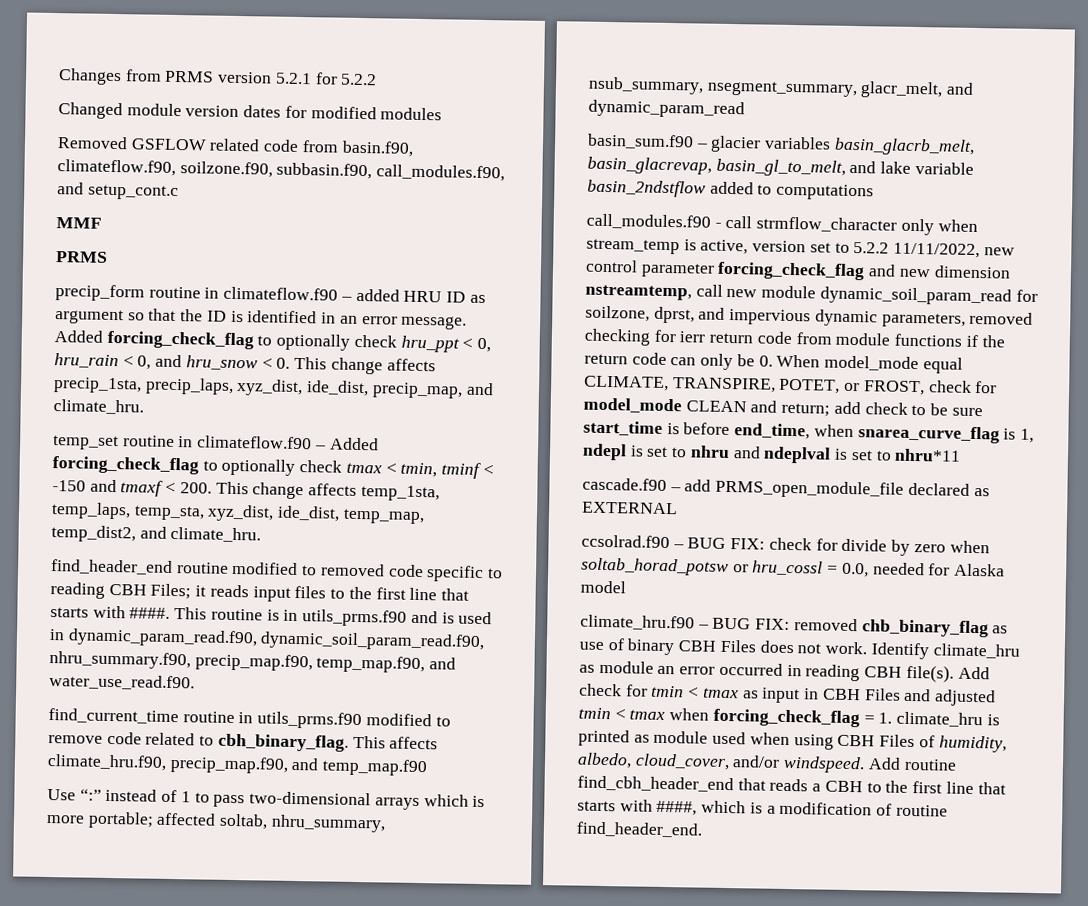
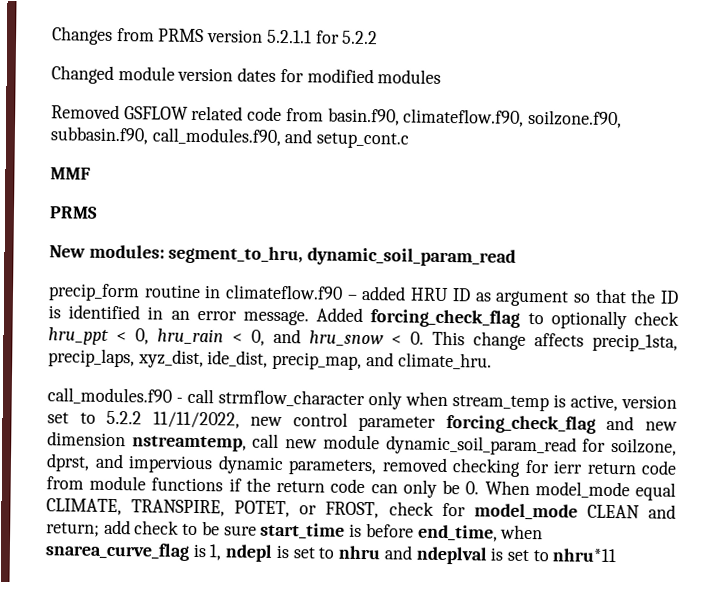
[274,72,312,85] 5.2.1 -> [266,29,312,44] 5.2.1.1
(108, 257) none -> [49,244,517,267] // New modules: segment_to_hru, dynamic_soil_param_read
[52,435,379,451] [52,456,494,479] [52,479,440,502] [51,502,425,525] [51,525,262,543] [50,559,504,583] [50,582,469,602] [50,605,493,627] [49,628,486,652] [49,651,457,674] [49,674,195,691] [48,707,451,730] [48,731,439,752] [47,753,428,777] [47,788,486,811] [46,811,386,833] [588,76,975,99] [588,99,745,119] [587,133,975,156] [587,156,974,177] [587,179,875,201] // temp_set routine in climateflow.f90 – Added forcing_check_flag to optionally check tmax < tmin, tminf < -150 and tmaxf < 200. This change affects temp_1sta, temp_laps, temp_sta, xyz_dist, ide_dist, temp_map, temp_dist2, and climate_hru. // find_header_end routine modified to removed code specific to reading CBH Files; it reads input files to the first line that starts with ####. This routine is in utils_prms.f90 and is used in dynamic_param_read.f90, dynamic_soil_param_read.f90, nhru_summary.f90, precip_map.f90, temp_map.f90, and water_use_read.f90. // find_current_time routine in utils_prms.f90 modified to remove code related to cbh_binary_flag. This affects climate_hru.f90, precip_map.f90, and temp_map.f90 // Use “:” instead of 1 to pass two-dimensional arrays which is more portable; affected soltab, nhru_summary, nsub_summary, nsegment_summary, glacr_melt, and dynamic_param_read // basin_sum.f90 – glacier variables basin_glacrb_melt, basin_glacrevap, basin_gl_to_melt, and lake variable basin_2ndstflow added to computations -> (492, 361) none
[582,477,990,499] [582,501,678,515] [581,534,990,556] [581,557,1006,578] [580,580,626,594] [580,614,1009,638] [579,638,1020,660] [579,660,990,683] [579,683,996,707] [578,707,1000,728] [578,729,1007,753] [577,752,957,774] [577,775,1006,795] [577,799,948,817] [576,821,703,838] // cascade.f90 – add PRMS_open_module_file declared as EXTERNAL // ccsolrad.f90 – BUG FIX: check for divide by zero when soltab_horad_potsw or hru_cossl = 0.0, needed for Alaska model // climate_hru.f90 – BUG FIX: removed chb_binary_flag as use of binary CBH Files does not work. Identify climate_hru as module an error occurred in reading CBH file(s). Add check for tmin < tmax as input in CBH Files and adjusted tmin < tmax when forcing_check_flag = 1. climate_hru is printed as module used when using CBH Files of humidity, albedo, cloud_cover, and/or windspeed. Add routine find_cbh_header_end that reads a CBH to the first line that starts with ####, which is a modification of routine find_header_end. -> (617, 555) none

